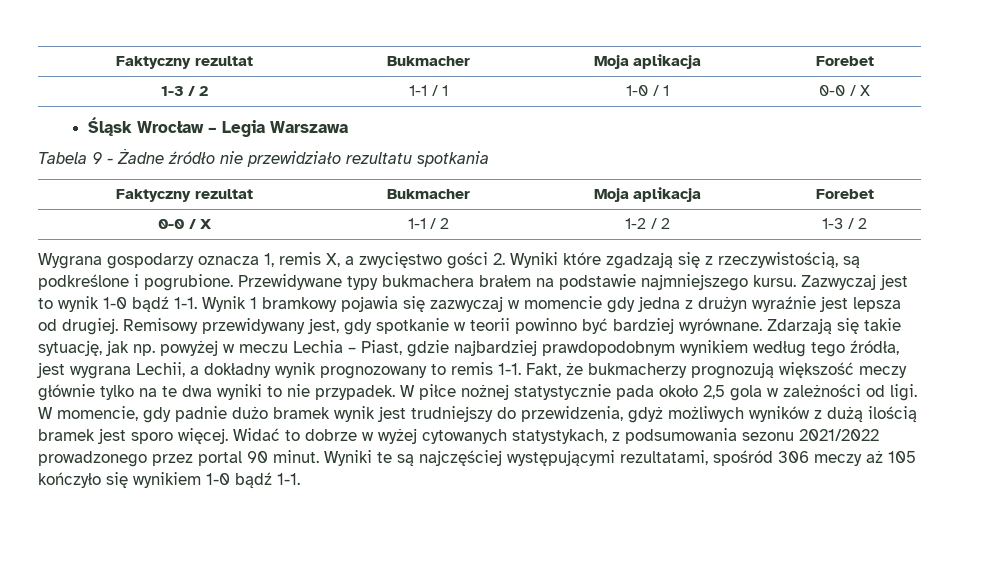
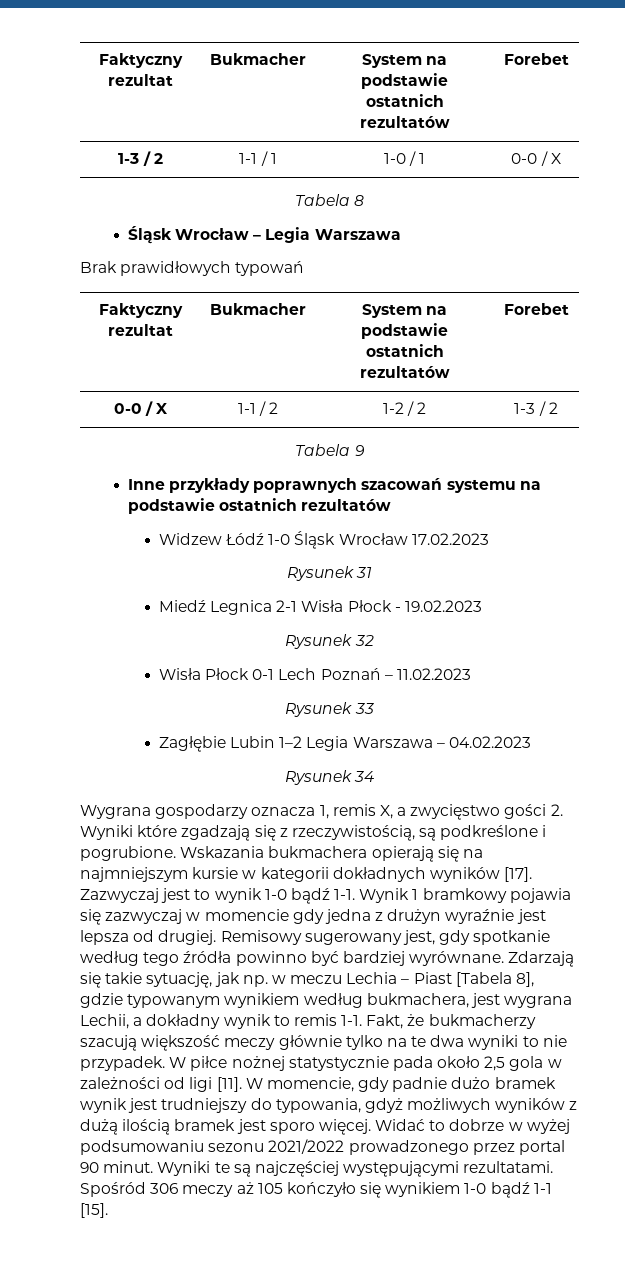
[116,56,253,69] [387,56,470,66] [593,54,702,69] Faktyczny rezultat | Bukmacher | Moja aplikacja -> [99,53,183,68] [108,74,173,86] [210,53,306,65] [361,54,448,68] [361,73,448,89] [365,94,444,107] [359,116,450,128] Faktyczny rezultat | Bukmacher | System na podstawie ostatnich rezultatów
(870, 90) none -> [294,194,365,206] // Tabela 8
[38,148,489,167] [116,189,253,202] [387,189,470,199] [593,187,702,202] Tabela 9 - Żadne źródło nie przewidziało rezultatu spotkania // Faktyczny rezultat | Bukmacher | Moja aplikacja -> [80,261,305,276] [99,303,183,318] [108,324,173,336] [210,303,306,315] [361,304,448,318] [361,323,448,339] [365,344,444,357] [359,366,450,378] Brak prawidłowych typowań // Faktyczny rezultat | Bukmacher | System na podstawie ostatnich rezultatów
(867, 223) none -> [295,444,365,456] [127,478,541,493] [127,498,392,514] [158,531,489,549] [286,566,373,581] [158,600,482,615] [285,634,374,649] [158,668,471,680] [285,702,374,717] [158,736,531,752] [284,770,375,785] // Tabela 9 // Inne przykłady poprawnych szacowań systemu na podstawie ostatnich rezultatów // Widzew Łódź 1-0 Śląsk Wrocław 17.02.2023 // Rysunek 31 // Miedź Legnica 2-1 Wisła Płock - 19.02.2023 // Rysunek 32 // Wisła Płock 0-1 Lech Poznań – 11.02.2023 // Rysunek 33 // Zagłębie Lubin 1–2 Legia Warszawa – 04.02.2023 // Rysunek 34
[238,274,796,291] Przewidywane typy bukmachera brałem na podstawie najmniejszego kursu. -> [180,846,483,862] [80,867,533,882] Wskazania bukmachera opierają się na najmniejszym kursie w kategorii dokładnych wyników [17].
[202,318,305,334] przewidywany -> [304,933,402,945] sugerowany
[454,318,510,331] w teorii -> [80,951,232,966] według tego źródła
[160,340,218,356] powyżej -> (268, 981) none
[361,340,899,357] Piast, gdzie najbardziej prawdopodobnym wynikiem według tego źródła, -> [413,972,535,987] [80,993,469,1008] Piast [Tabela 8], gdzie typowanym wynikiem według bukmachera,
[320,366,427,379] prognozowany -> (271, 1021) none
[691,362,774,379] prognozują -> [80,1035,137,1051] szacują
[890,384,917,401] ligi. -> [189,1077,242,1092] ligi [11].
[521,406,623,422] przewidzenia, -> [275,1098,361,1113] typowania,
[422,428,737,444] cytowanych statystykach, z podsumowania -> [80,1140,204,1155] podsumowaniu
[620,450,773,466] rezultatami, spośród -> [463,1161,554,1173] [80,1182,146,1197] rezultatami. Spośród
[277,473,300,485] 1-1. -> [533,1183,552,1194] [80,1203,108,1218] 1-1 [15].

